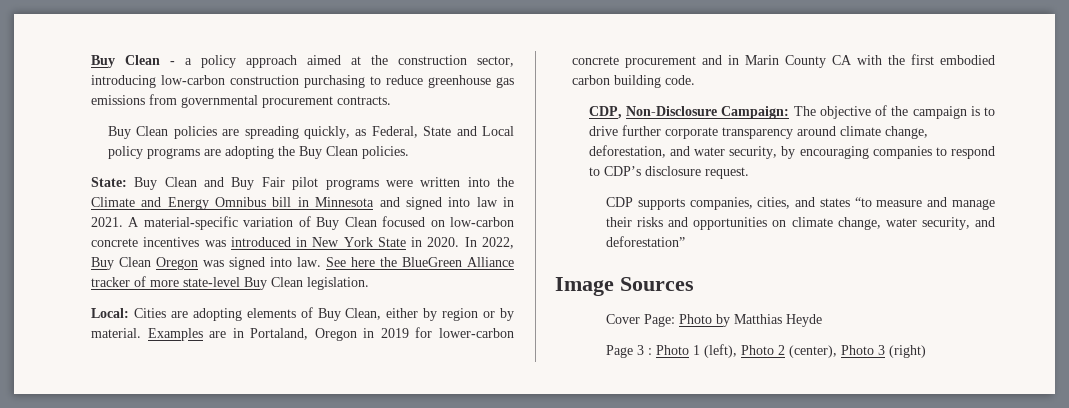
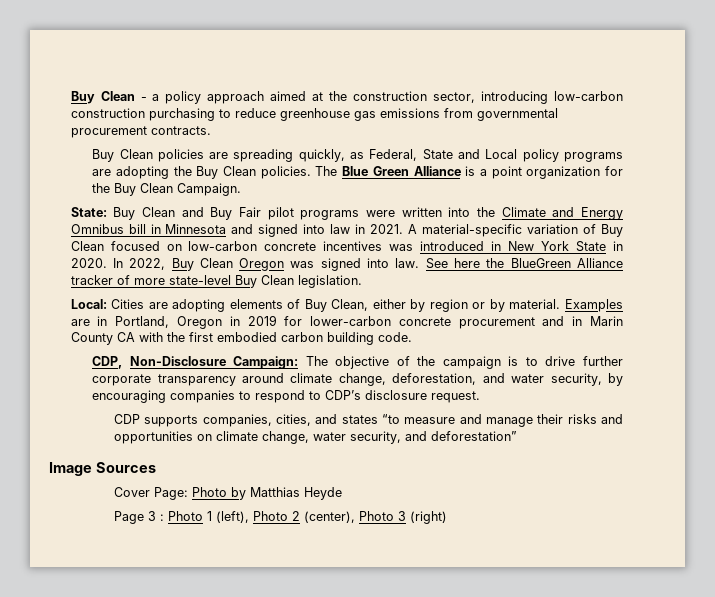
(409, 152) none -> [315,166,623,179] [92,183,242,196] The Blue Green Alliance is a point organization for the Buy Clean Campaign.
[250,328,309,340] Portaland, -> [115,316,170,328] Portland,

